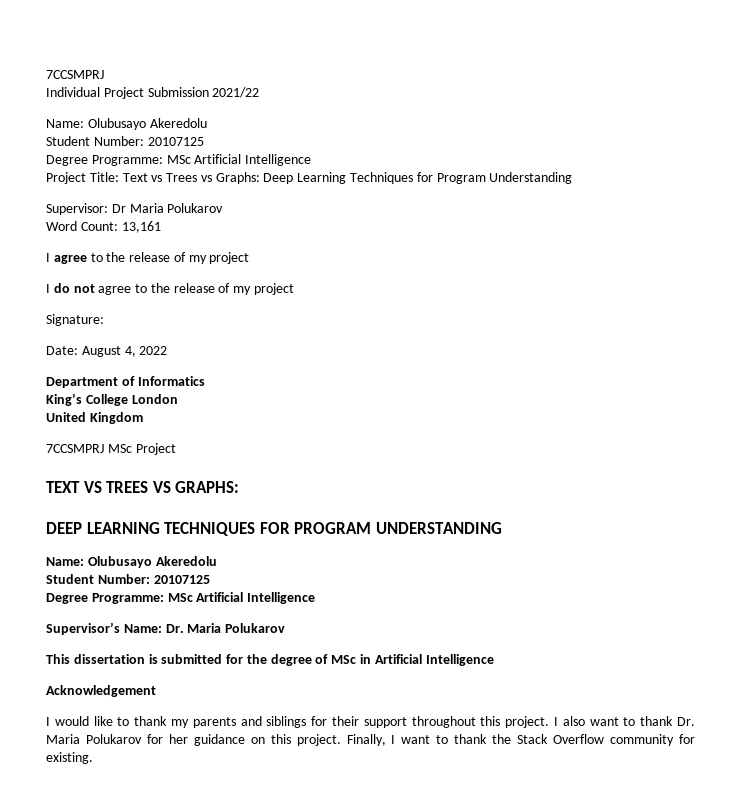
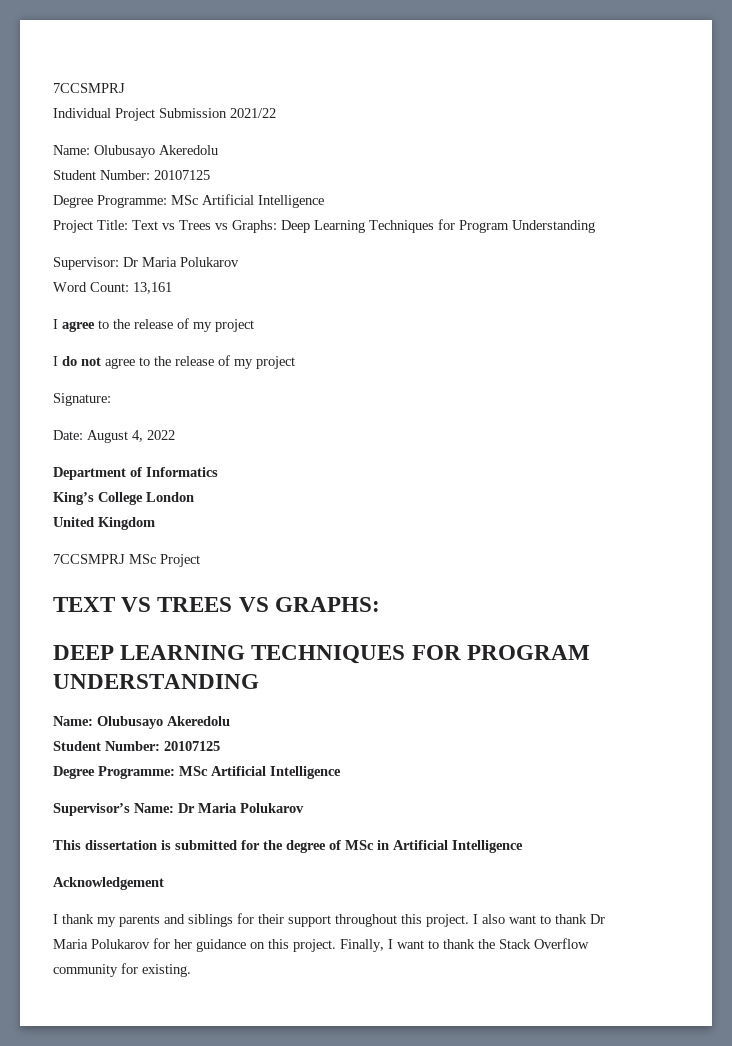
[165,624,184,633] Dr. -> [178,803,195,813] Dr
[54,716,130,726] would like to -> (58, 919) none
[676,717,695,726] Dr. -> [590,914,605,924] Dr

